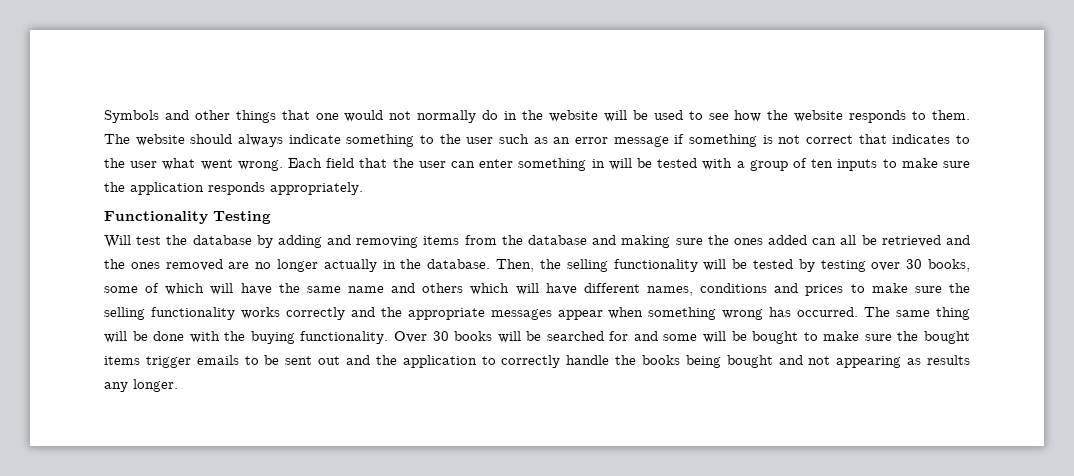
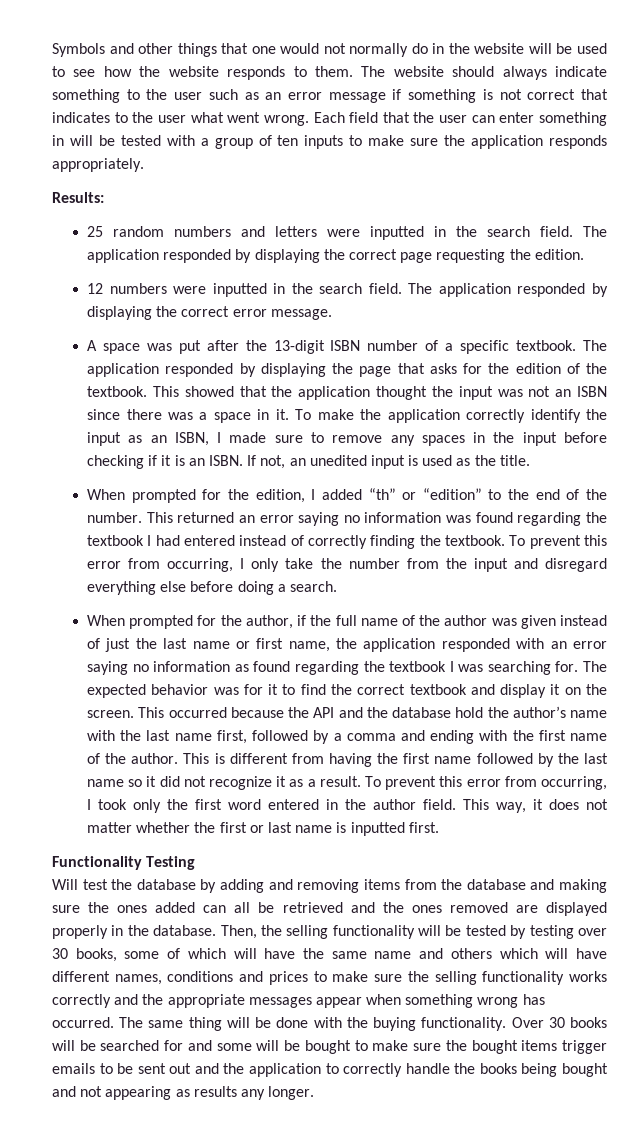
(363, 188) none -> [52,192,104,203] [87,226,607,240] [87,249,584,263] [87,283,608,297] [87,306,332,320] [87,340,608,354] [87,363,607,377] [87,386,608,400] [87,409,607,423] [87,432,607,446] [87,455,530,469] [87,488,607,503] [87,512,607,526] [87,535,608,549] [87,558,608,572] [87,581,337,595] [87,615,607,629] [87,638,607,652] [87,661,608,675] [87,684,608,698] [87,706,607,718] [87,730,607,744] [87,753,608,767] [87,776,608,790] [87,799,608,813] [87,822,439,836] // Results: // 25 random numbers and letters were inputted in the search field. The application responded by displaying the correct page requesting the edition. // 12 numbers were inputted in the search field. The application responded by displaying the correct error message. // A space was put after the 13-digit ISBN number of a specific textbook. The application responded by displaying the page that asks for the edition of the textbook. This showed that the application thought the input was not an ISBN since there was a space in it. To make the application correctly identify the input as an ISBN, I made sure to remove any spaces in the input before checking if it is an ISBN. If not, an unedited input is used as the title. // When prompted for the edition, I added “th” or “edition” to the end of the number. This returned an error saying no information was found regarding the textbook I had entered instead of correctly finding the textbook. To prevent this error from occurring, I only take the number from the input and disregard everything else before doing a search. // When prompted for the author, if the full name of the author was given instead of just the last name or first name, the application responded with an error saying no information as found regarding the textbook I was searching for. The expected behavior was for it to find the correct textbook and display it on the screen. This occurred because the API and the database hold the author’s name with the last name first, followed by a comma and ending with the first name of the author. This is different from having the first name followed by the last name so it did not recognize it as a result. To prevent this error from occurring, I took only the first word entered in the author field. This way, it does not matter whether the first or last name is inputted first.
[255,259,377,272] no longer actually -> [546,902,607,916] [52,925,108,939] displayed properly

